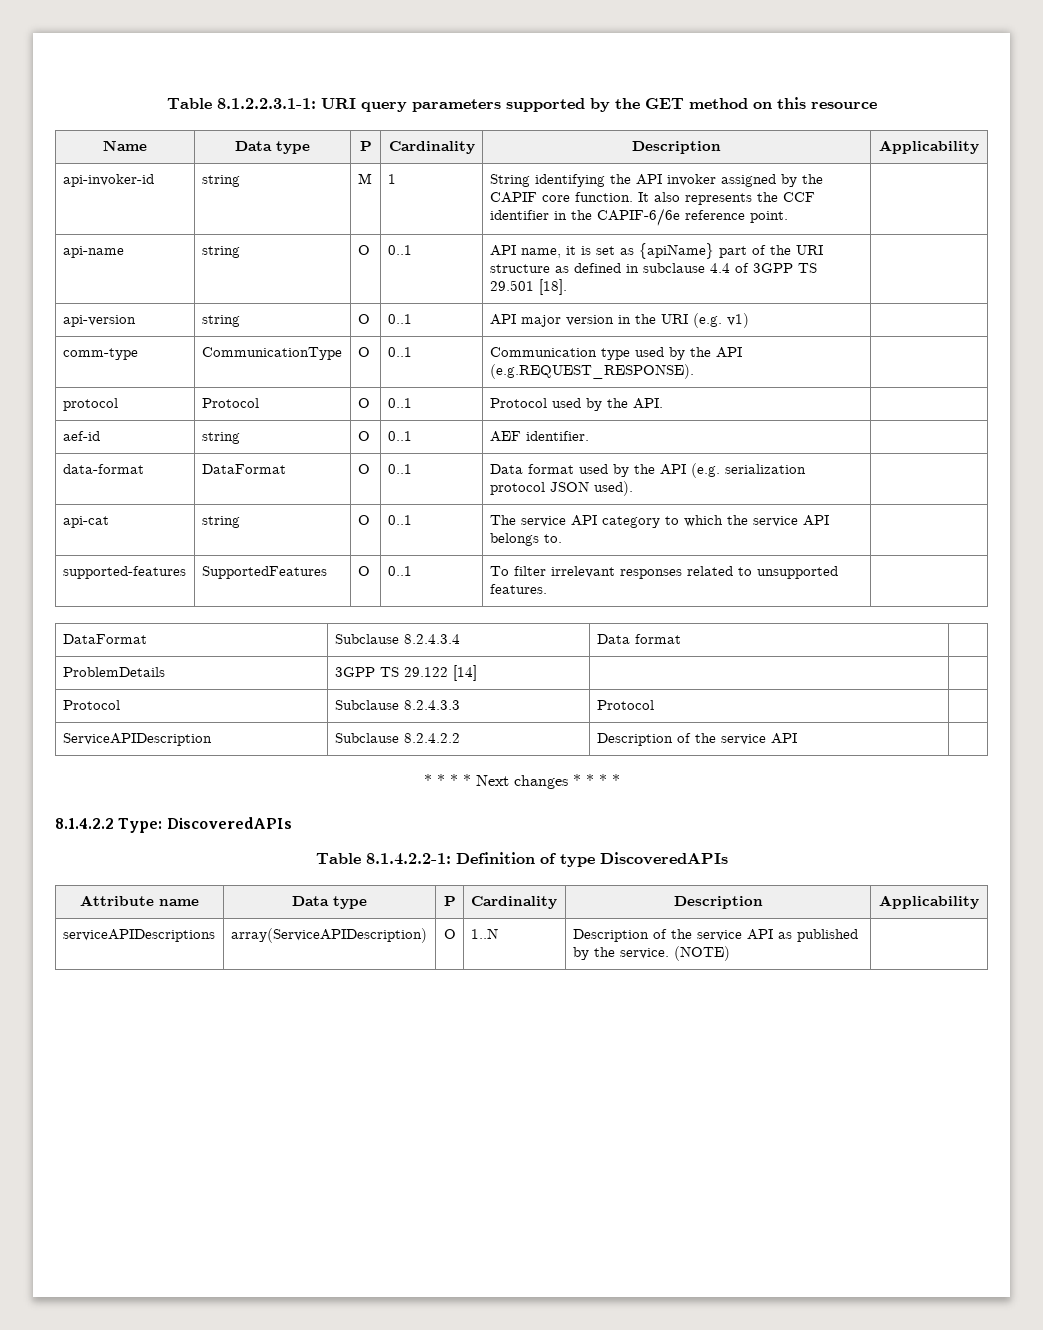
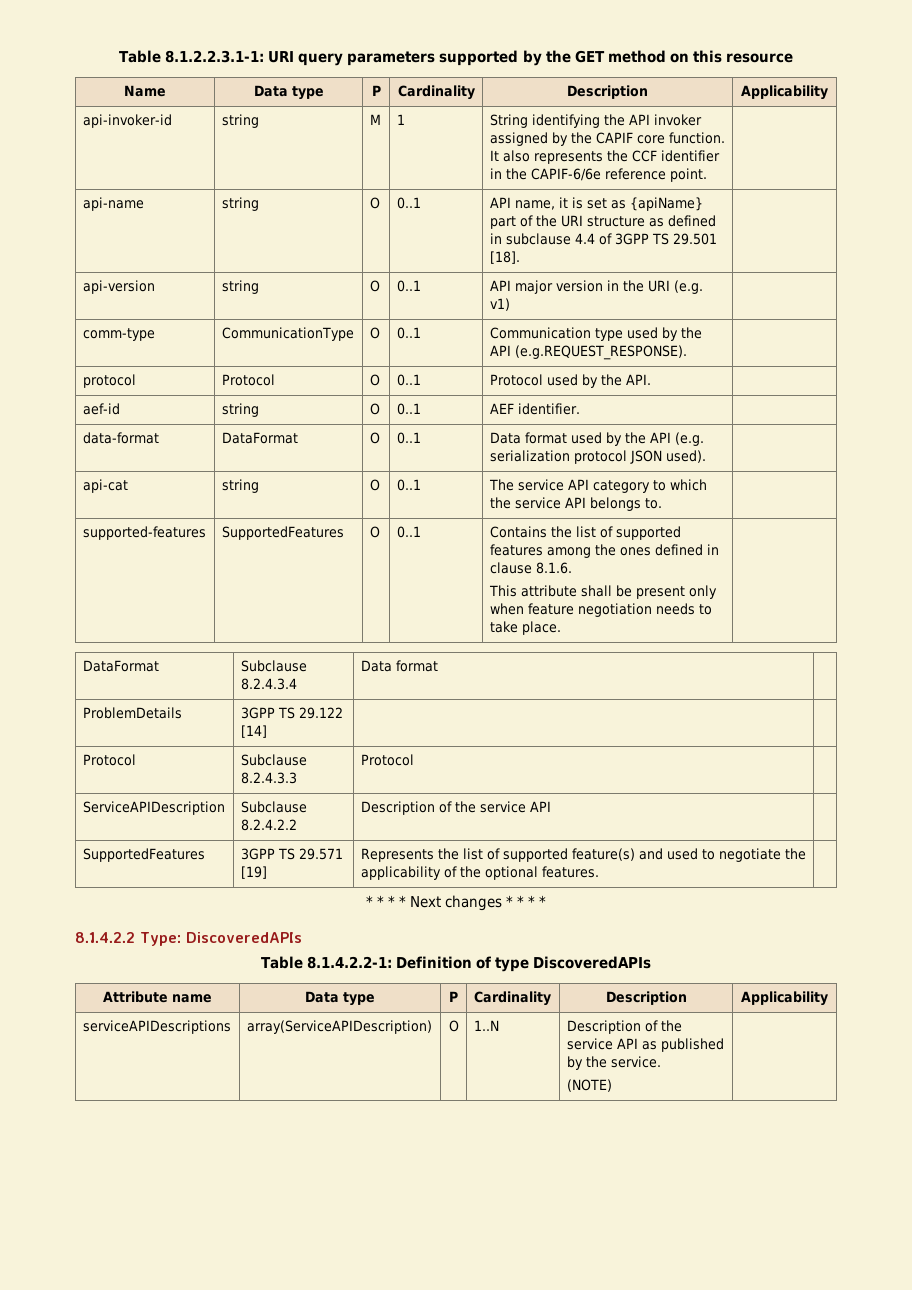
[489,566,838,579] [489,584,547,594] To filter irrelevant responses related to unsupported features. -> [489,526,681,540] [489,544,719,558] [489,562,572,574] [488,585,717,599] [489,603,712,617] [489,621,561,635] Contains the list of supported features among the ones defined in clause 8.1.6. // This attribute shall be present only when feature negotiation needs to take place.
(797, 738) none -> [82,848,205,862] [240,848,343,860] [240,866,267,879] [360,848,806,862] [360,866,599,880] // SupportedFeatures | 3GPP TS 29.571 [19] | Represents the list of supported feature(s) and used to negotiate the applicability of the optional features. |
(669, 953) none -> (661, 1062) //

